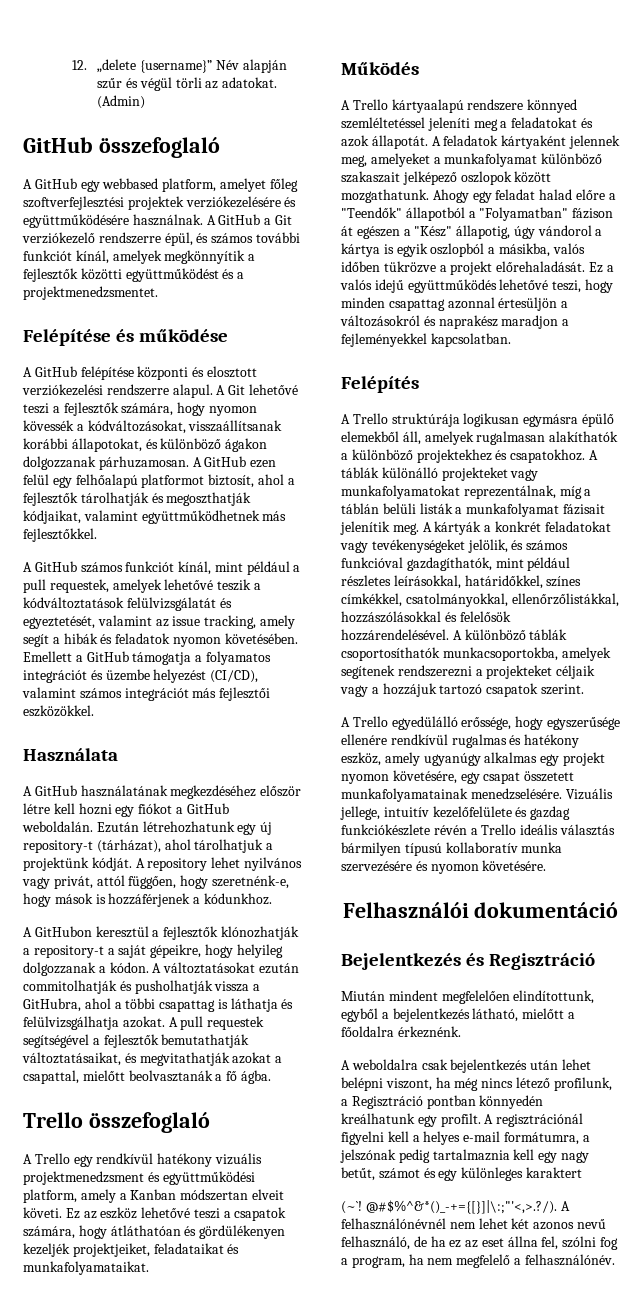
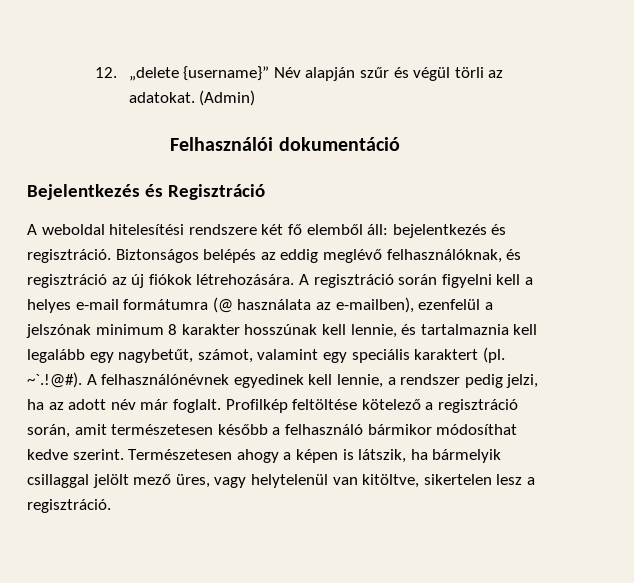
[23,137,220,158] [23,178,298,192] [23,196,297,210] [23,214,292,228] [22,232,300,246] [23,250,256,264] [23,268,245,282] [23,286,158,300] [23,329,229,346] [23,366,257,380] [22,384,298,398] [23,402,257,416] [23,420,283,434] [23,438,268,452] [23,456,277,470] [23,474,295,488] [23,492,252,506] [23,510,287,524] [23,528,97,542] [23,561,301,575] [23,579,261,593] [23,597,232,611] [23,615,295,629] [23,633,298,647] [23,651,271,665] [23,669,259,683] [22,687,271,701] [23,705,94,717] [23,748,118,761] [23,785,302,799] [23,803,229,817] [22,821,273,835] [23,839,274,853] [23,857,302,871] [22,875,289,889] [23,893,272,907] [23,926,299,940] [23,944,283,958] [23,962,299,976] [23,980,261,994] [23,998,294,1012] [23,1016,265,1030] [23,1034,250,1048] [22,1052,283,1066] [23,1070,271,1084] [23,1112,210,1133] [23,1153,262,1167] [23,1171,255,1185] [23,1189,284,1203] [23,1207,287,1221] [23,1225,286,1239] [23,1243,240,1257] [23,1261,149,1275] [341,62,419,75] [341,99,578,113] [341,117,593,131] [341,135,620,149] [341,153,603,167] [341,171,552,185] [341,189,616,203] [341,207,614,221] [341,225,603,239] [341,243,585,257] [341,261,614,275] [340,279,613,293] [341,297,569,311] [340,315,570,329] [341,333,511,347] [341,376,419,393] [341,413,614,427] [341,431,619,445] [341,449,598,463] [341,467,539,481] [341,485,592,499] [341,503,605,517] [340,521,611,535] [340,539,569,553] [341,557,571,571] [341,575,582,589] [341,593,619,607] [341,611,511,623] [341,629,568,641] [341,647,611,661] [341,665,596,679] [340,683,584,697] [341,716,620,730] [341,734,580,748] [341,752,605,766] [341,770,575,784] [341,788,613,802] [340,806,571,820] [341,824,615,836] [341,842,563,856] [341,860,547,874] // GitHub összefoglaló // A GitHub egy webbased platform, amelyet főleg szoftverfejlesztési projektek verziókezelésére és együttműködésére használnak. A GitHub a Git verziókezelő rendszerre épül, és számos további funkciót kínál, amelyek megkönnyítik a fejlesztők közötti együttműködést és a projektmenedzsmentet. // Felépítése és működése // A GitHub felépítése központi és elosztott verziókezelési rendszerre alapul. A Git lehetővé teszi a fejlesztők számára, hogy nyomon kövessék a kódváltozásokat, visszaállítsanak korábbi állapotokat, és különböző ágakon dolgozzanak párhuzamosan. A GitHub ezen felül egy felhőalapú platformot biztosít, ahol a fejlesztők tárolhatják és megoszthatják kódjaikat, valamint együttműködhetnek más fejlesztőkkel. // A GitHub számos funkciót kínál, mint például a pull requestek, amelyek lehetővé teszik a kódváltoztatások felülvizsgálatát és egyeztetését, valamint az issue tracking, amely segít a hibák és feladatok nyomon követésében. Emellett a GitHub támogatja a folyamatos integrációt és üzembe helyezést (CI/CD), valamint számos integrációt más fejlesztői eszközökkel. // Használata // A GitHub használatának megkezdéséhez először létre kell hozni egy fiókot a GitHub weboldalán. Ezután létrehozhatunk egy új repository-t (tárházat), ahol tárolhatjuk a projektünk kódját. A repository lehet nyilvános vagy privát, attól függően, hogy szeretnénk-e, hogy mások is hozzáférjenek a kódunkhoz. // A GitHubon keresztül a fejlesztők klónozhatják a repository-t a saját gépeikre, hogy helyileg dolgozzanak a kódon. A változtatásokat ezután commitolhatják és pusholhatják vissza a GitHubra, ahol a többi csapattag is láthatja és felülvizsgálhatja azokat. A pull requestek segítségével a fejlesztők bemutathatják változtatásaikat, és megvitathatják azokat a csapattal, mielőtt beolvasztanák a fő ágba. // Trello összefoglaló // A Trello egy rendkívül hatékony vizuális projektmenedzsment és együttműködési platform, amely a Kanban módszertan elveit követi. Ez az eszköz lehetővé teszi a csapatok számára, hogy átláthatóan és gördülékenyen kezeljék projektjeiket, feladataikat és munkafolyamataikat. // Működés // A Trello kártyaalapú rendszere könnyed szemléltetéssel jeleníti meg a feladatokat és azok állapotát. A feladatok kártyaként jelennek meg, amelyeket a munkafolyamat különböző szakaszait jelképező oszlopok között mozgathatunk. Ahogy egy feladat halad előre a "Teendők" állapotból a "Folyamatban" fázison át egészen a "Kész" állapotig, úgy vándorol a kártya is egyik oszlopból a másikba, valós időben tükrözve a projekt előrehaladását. Ez a valós idejű együttműködés lehetővé teszi, hogy minden csapattag azonnal értesüljön a változásokról és naprakész maradjon a fejleményekkel kapcsolatban. // Felépítés // A Trello struktúrája logikusan egymásra épülő elemekből áll, amelyek rugalmasan alakíthatók a különböző projektekhez és csapatokhoz. A táblák különálló projekteket vagy munkafolyamatokat reprezentálnak, míg a táblán belüli listák a munkafolyamat fázisait jelenítik meg. A kártyák a konkrét feladatokat vagy tevékenységeket jelölik, és számos funkcióval gazdagíthatók, mint például részletes leírásokkal, határidőkkel, színes címkékkel, csatolmányokkal, ellenőrzőlistákkal, hozzászólásokkal és felelősök hozzárendelésével. A különböző táblák csoportosíthatók munkacsoportokba, amelyek segítenek rendszerezni a projekteket céljaik vagy a hozzájuk tartozó csapatok szerint. // A Trello egyedülálló erőssége, hogy egyszerűsége ellenére rendkívül rugalmas és hatékony eszköz, amely ugyanúgy alkalmas egy projekt nyomon követésére, egy csapat összetett munkafolyamatainak menedzselésére. Vizuális jellege, intuitív kezelőfelülete és gazdag funkciókészlete révén a Trello ideális választás bármilyen típusú kollaboratív munka szervezésére és nyomon követésére. -> (256, 98) none
[341,990,595,1004] [341,1008,575,1022] [341,1026,461,1038] [341,1059,591,1073] [341,1077,612,1091] [341,1095,544,1109] [341,1113,584,1127] Miután mindent megfelelően elindítottunk, egyből a bejelentkezés látható, mielőtt a főoldalra érkeznénk. // A weboldalra csak bejelentkezés után lehet belépni viszont, ha még nincs létező profilunk, a Regisztráció pontban könnyedén kreálhatunk egy profilt. A regisztrációnál -> [27,224,507,238] [27,249,522,263] [27,274,438,288] A weboldal hitelesítési rendszere két fő elemből áll: bejelentkezés és regisztráció. Biztonságos belépés az eddig meglévő felhasználóknak, és regisztráció az új fiókok létrehozására. A regisztráció során
[503,1132,590,1145] [340,1149,589,1163] [341,1167,582,1181] [341,1200,570,1214] [341,1218,606,1230] [341,1236,619,1250] [341,1254,615,1268] formátumra, a jelszónak pedig tartalmaznia kell egy nagy betűt, számot és egy különleges karaktert // (~`! @#$%^&*()_-+={[}]|\:;"'<,>.?/). A felhasználónévnél nem lehet két azonos nevű felhasználó, de ha ez az eset állna fel, szólni fog a program, ha nem megfelelő a felhasználónév. -> [123,297,493,313] [26,324,538,338] [27,347,505,363] [27,372,539,388] [27,399,518,413] [27,424,518,438] [27,449,502,463] [27,474,535,488] [27,499,111,513] formátumra (@ használata az e-mailben), ezenfelül a jelszónak minimum 8 karakter hosszúnak kell lennie, és tartalmaznia kell legalább egy nagybetűt, számot, valamint egy speciális karaktert (pl. ~`.!@#). A felhasználónévnek egyedinek kell lennie, a rendszer pedig jelzi, ha az adott név már foglalt. Profilkép feltöltése kötelező a regisztráció során, amit természetesen később a felhasználó bármikor módosíthat kedve szerint. Természetesen ahogy a képen is látszik, ha bármelyik csillaggal jelölt mező üres, vagy helytelenül van kitöltve, sikertelen lesz a regisztráció.

